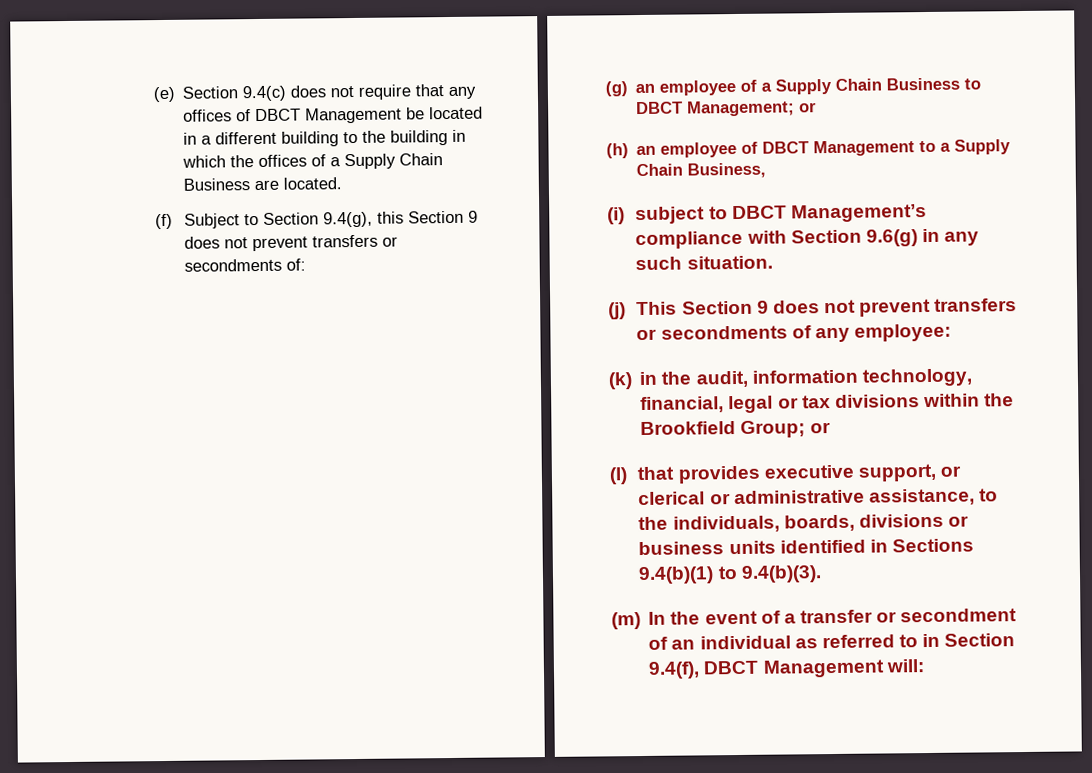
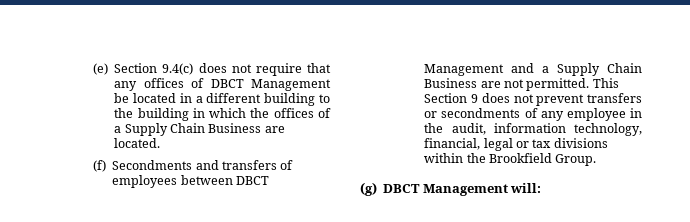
[183,210,478,229] [183,234,398,252] [183,258,306,272] [605,77,982,97] [636,100,818,117] [606,139,1012,159] [636,162,767,179] [607,204,927,225] [635,228,980,250] [635,255,773,271] [608,302,626,320] Subject to Section 9.4(g), this Section 9 does not prevent transfers or secondments of: // (g) an employee of a Supply Chain Business to DBCT Management; or // (h) an employee of DBCT Management to a Supply Chain Business, // (i) subject to DBCT Management’s compliance with Section 9.6(g) in any such situation. // (j) -> [112,160,294,170] [112,175,270,188] [424,63,642,76] [424,78,590,91] Secondments and transfers of employees between DBCT Management and a Supply Chain Business are not permitted.
[853,323,951,342] [608,372,633,390] employee: // (k) -> [566,108,626,121] employee
[740,420,831,438] [609,463,961,485] [638,488,998,506] [638,513,969,533] [638,538,974,556] [638,565,822,585] [611,608,1018,630] [648,633,1016,650] [648,661,701,679] Group; or // (l) that provides executive support, or clerical or administrative assistance, to the individuals, boards, divisions or business units identified in Sections 9.4(b)(1) to 9.4(b)(3). // (m) In the event of a transfer or secondment of an individual as referred to in Section 9.4(f), -> [555,154,597,166] [360,182,377,196] Group. // (g)

